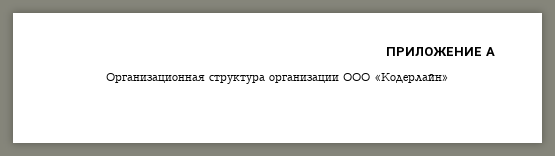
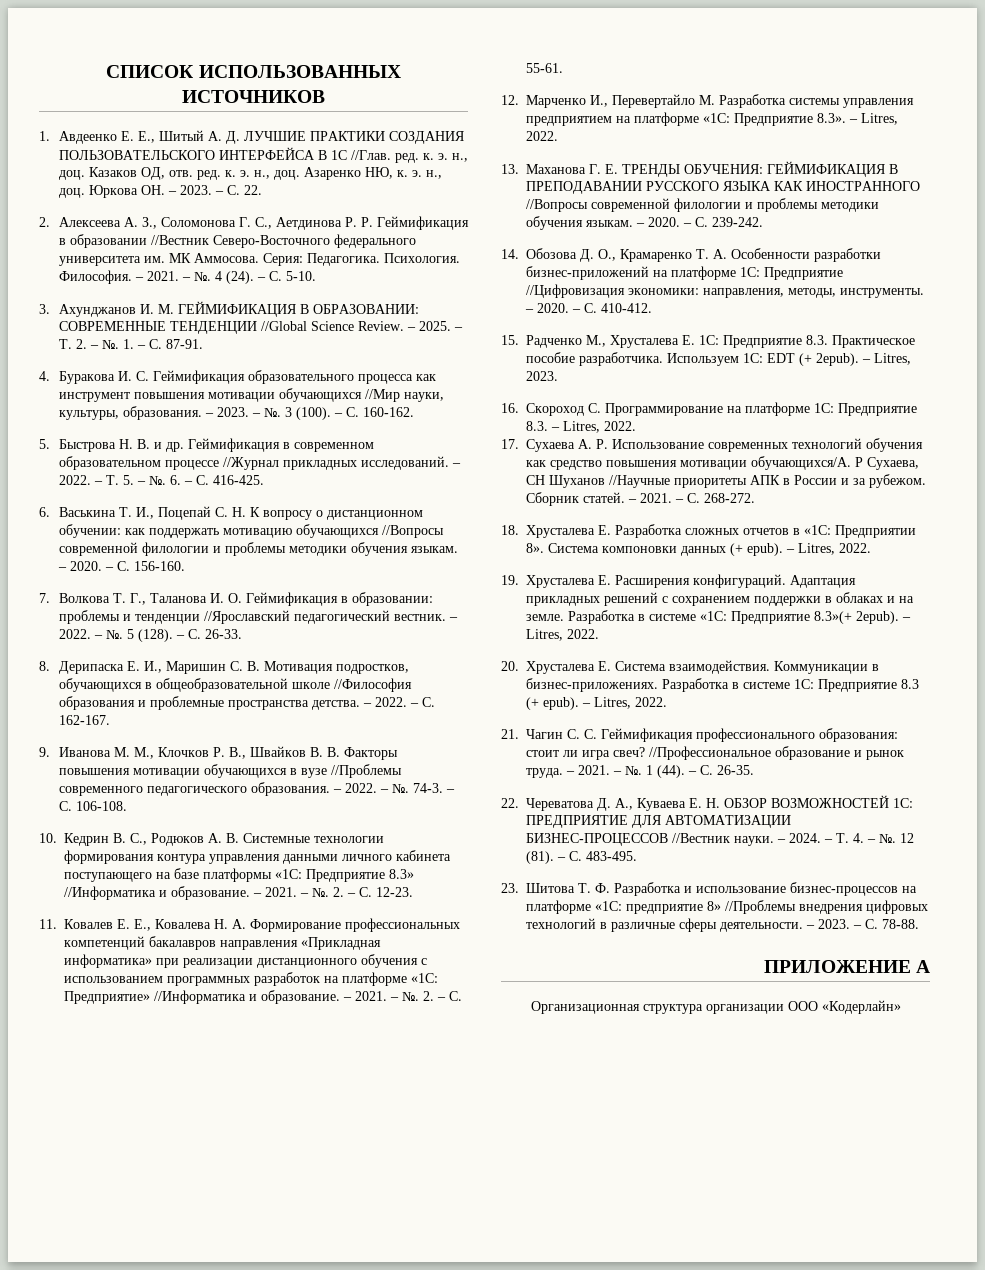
(386, 51) none -> [106,65,401,78] [182,90,325,103] [39,130,464,144] [58,147,468,163] [58,167,442,180] [58,185,262,198] [39,216,469,230] [58,234,416,248] [58,253,460,266] [58,270,316,284] [39,301,419,317] [58,321,463,334] [58,339,203,349] [39,370,436,384] [58,388,444,402] [58,406,414,420] [39,438,374,452] [58,456,461,470] [58,475,264,485] [39,506,423,520] [58,524,444,538] [58,542,458,556] [57,561,185,571] [39,592,433,606] [58,610,458,624] [58,629,242,642] [39,661,409,674] [58,678,412,692] [58,696,435,710] [58,715,110,725] [39,746,398,760] [58,764,402,778] [58,782,455,796] [58,801,127,811] [39,833,384,846] [64,850,451,864] [64,868,414,882] [64,886,413,900] [39,918,460,932] [64,936,381,950] [64,954,427,968] [64,972,438,986] [64,990,462,1004] [526,63,563,73] [501,94,914,108] [526,112,898,126] [526,131,558,141] [501,161,898,177] [526,181,920,194] [526,198,879,212] [526,216,763,230] [501,248,881,262] [526,266,843,280] [526,284,924,298] [525,303,652,313] [501,335,915,348] [526,352,911,366] [526,371,558,381] [501,402,917,416] [526,421,636,433] [501,438,923,452] [526,456,919,470] [526,474,926,488] [526,492,755,506] [501,524,916,538] [526,543,871,556] [501,574,856,588] [526,592,914,606] [526,610,911,624] [526,629,599,641] [501,660,879,674] [526,678,919,692] [526,697,667,710] [501,728,898,742] [526,746,904,760] [526,765,754,778] [501,795,913,811] [526,815,791,828] [526,833,914,846] [526,851,637,864] [501,882,917,896] [526,900,928,914] [526,918,919,932] СПИСОК ИСПОЛЬЗОВАННЫХ ИСТОЧНИКОВ // 1. Авдеенко Е. Е., Шитый А. Д. ЛУЧШИЕ ПРАКТИКИ СОЗДАНИЯ ПОЛЬЗОВАТЕЛЬСКОГО ИНТЕРФЕЙСА В 1С //Глав. ред. к. э. н., доц. Казаков ОД, отв. ред. к. э. н., доц. Азаренко НЮ, к. э. н., доц. Юркова ОН. – 2023. – С. 22. // 2. Алексеева А. З., Соломонова Г. С., Аетдинова Р. Р. Геймификация в образовании //Вестник Северо-Восточного федерального университета им. МК Аммосова. Серия: Педагогика. Психология. Философия. – 2021. – №. 4 (24). – С. 5-10. // 3. Ахунджанов И. М. ГЕЙМИФИКАЦИЯ В ОБРАЗОВАНИИ: СОВРЕМЕННЫЕ ТЕНДЕНЦИИ //Global Science Review. – 2025. – Т. 2. – №. 1. – С. 87-91. // 4. Буракова И. С. Геймификация образовательного процесса как инструмент повышения мотивации обучающихся //Мир науки, культуры, образования. – 2023. – №. 3 (100). – С. 160-162. // 5. Быстрова Н. В. и др. Геймификация в современном образовательном процессе //Журнал прикладных исследований. – 2022. – Т. 5. – №. 6. – С. 416-425. // 6. Васькина Т. И., Поцепай С. Н. К вопросу о дистанционном обучении: как поддержать мотивацию обучающихся //Вопросы современной филологии и проблемы методики обучения языкам. – 2020. – С. 156-160. // 7. Волкова Т. Г., Таланова И. О. Геймификация в образовании: проблемы и тенденции //Ярославский педагогический вестник. – 2022. – №. 5 (128). – С. 26-33. // 8. Дерипаска Е. И., Маришин С. В. Мотивация подростков, обучающихся в общеобразовательной школе //Философия образования и проблемные пространства детства. – 2022. – С. 162-167. // 9. Иванова М. М., Клочков Р. В., Швайков В. В. Факторы повышения мотивации обучающихся в вузе //Проблемы современного педагогического образования. – 2022. – №. 74-3. – С. 106-108. // 10. Кедрин В. С., Родюков А. В. Системные технологии формирования контура управления данными личного кабинета поступающего на базе платформы «1С: Предприятие 8.3» //Информатика и образование. – 2021. – №. 2. – С. 12-23. // 11. Ковалев Е. Е., Ковалева Н. А. Формирование профессиональных компетенций бакалавров направления «Прикладная информатика» при реализации дистанционного обучения с использованием программных разработок на платформе «1С: Предприятие» //Информатика и образование. – 2021. – №. 2. – С. 55-61. // 12. Марченко И., Перевертайло М. Разработка системы управления предприятием на платформе «1С: Предприятие 8.3». – Litres, 2022. // 13. Маханова Г. Е. ТРЕНДЫ ОБУЧЕНИЯ: ГЕЙМИФИКАЦИЯ В ПРЕПОДАВАНИИ РУССКОГО ЯЗЫКА КАК ИНОСТРАННОГО //Вопросы современной филологии и проблемы методики обучения языкам. – 2020. – С. 239-242. // 14. Обозова Д. О., Крамаренко Т. А. Особенности разработки бизнес-приложений на платформе 1С: Предприятие //Цифровизация экономики: направления, методы, инструменты. – 2020. – С. 410-412. // 15. Радченко М., Хрусталева Е. 1С: Предприятие 8.3. Практическое пособие разработчика. Используем 1C: EDT (+ 2epub). – Litres, 2023. // 16. Скороход С. Программирование на платформе 1С: Предприятие 8.3. – Litres, 2022. // 17. Сухаева А. Р. Использование современных технологий обучения как средство повышения мотивации обучающихся/А. Р Сухаева, СН Шуханов //Научные приоритеты АПК в России и за рубежом. Сборник статей. – 2021. – С. 268-272. // 18. Хрусталева Е. Разработка сложных отчетов в «1С: Предприятии 8». Система компоновки данных (+ epub). – Litres, 2022. // 19. Хрусталева Е. Расширения конфигураций. Адаптация прикладных решений с сохранением поддержки в облаках и на земле. Разработка в системе «1С: Предприятие 8.3»(+ 2epub). – Litres, 2022. // 20. Хрусталева Е. Система взаимодействия. Коммуникации в бизнес-приложениях. Разработка в системе 1С: Предприятие 8.3 (+ epub). – Litres, 2022. // 21. Чагин С. С. Геймификация профессионального образования: стоит ли игра свеч? //Профессиональное образование и рынок труда. – 2021. – №. 1 (44). – С. 26-35. // 22. Череватова Д. А., Куваева Е. Н. ОБЗОР ВОЗМОЖНОСТЕЙ 1С: ПРЕДПРИЯТИЕ ДЛЯ АВТОМАТИЗАЦИИ БИЗНЕС-ПРОЦЕССОВ //Вестник науки. – 2024. – Т. 4. – №. 12 (81). – С. 483-495. // 23. Шитова Т. Ф. Разработка и использование бизнес-процессов на платформе «1С: предприятие 8» //Проблемы внедрения цифровых технологий в различные сферы деятельности. – 2023. – С. 78-88. //

